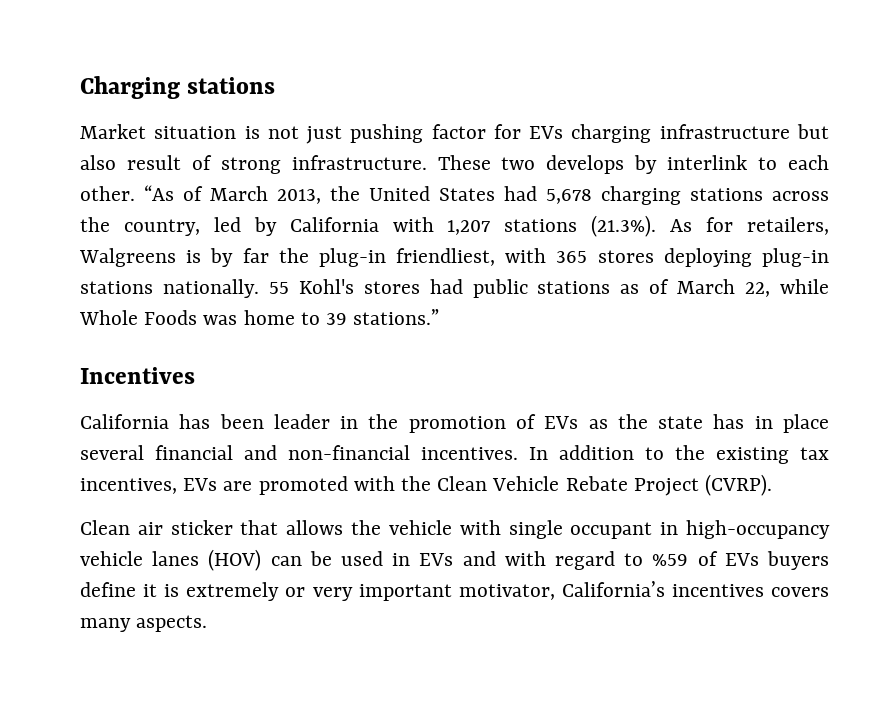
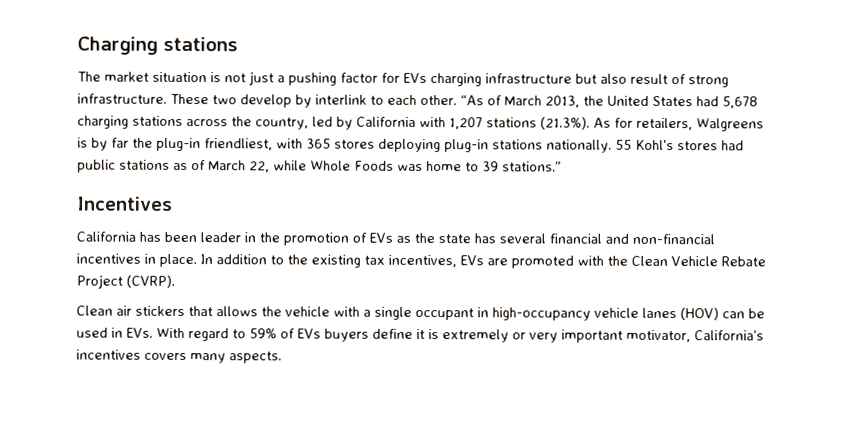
[80,124,146,139] Market -> [77,71,149,82] The market
(343, 135) none -> [277,75,285,83] a
[546,155,625,174] develops -> [240,94,292,108] develop
[754,414,830,433] in place -> (496, 238) none
[421,447,518,460] incentives. -> [76,253,197,268] incentives in place.
[170,520,233,535] sticker -> [135,305,185,317] stickers
(501, 527) none -> [363,309,371,317] a
[419,551,546,566] EVs and with -> [126,327,185,339] EVs. With
[652,554,689,566] %59 -> [249,328,277,339] 59%

